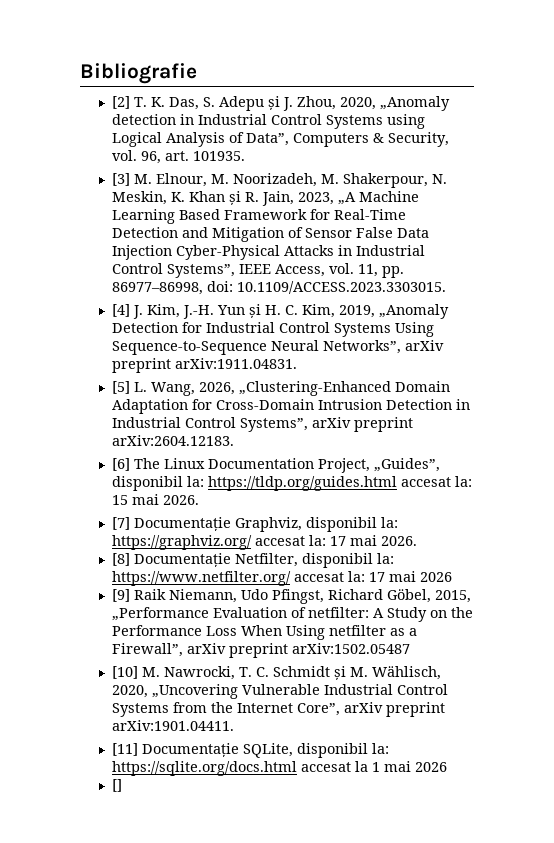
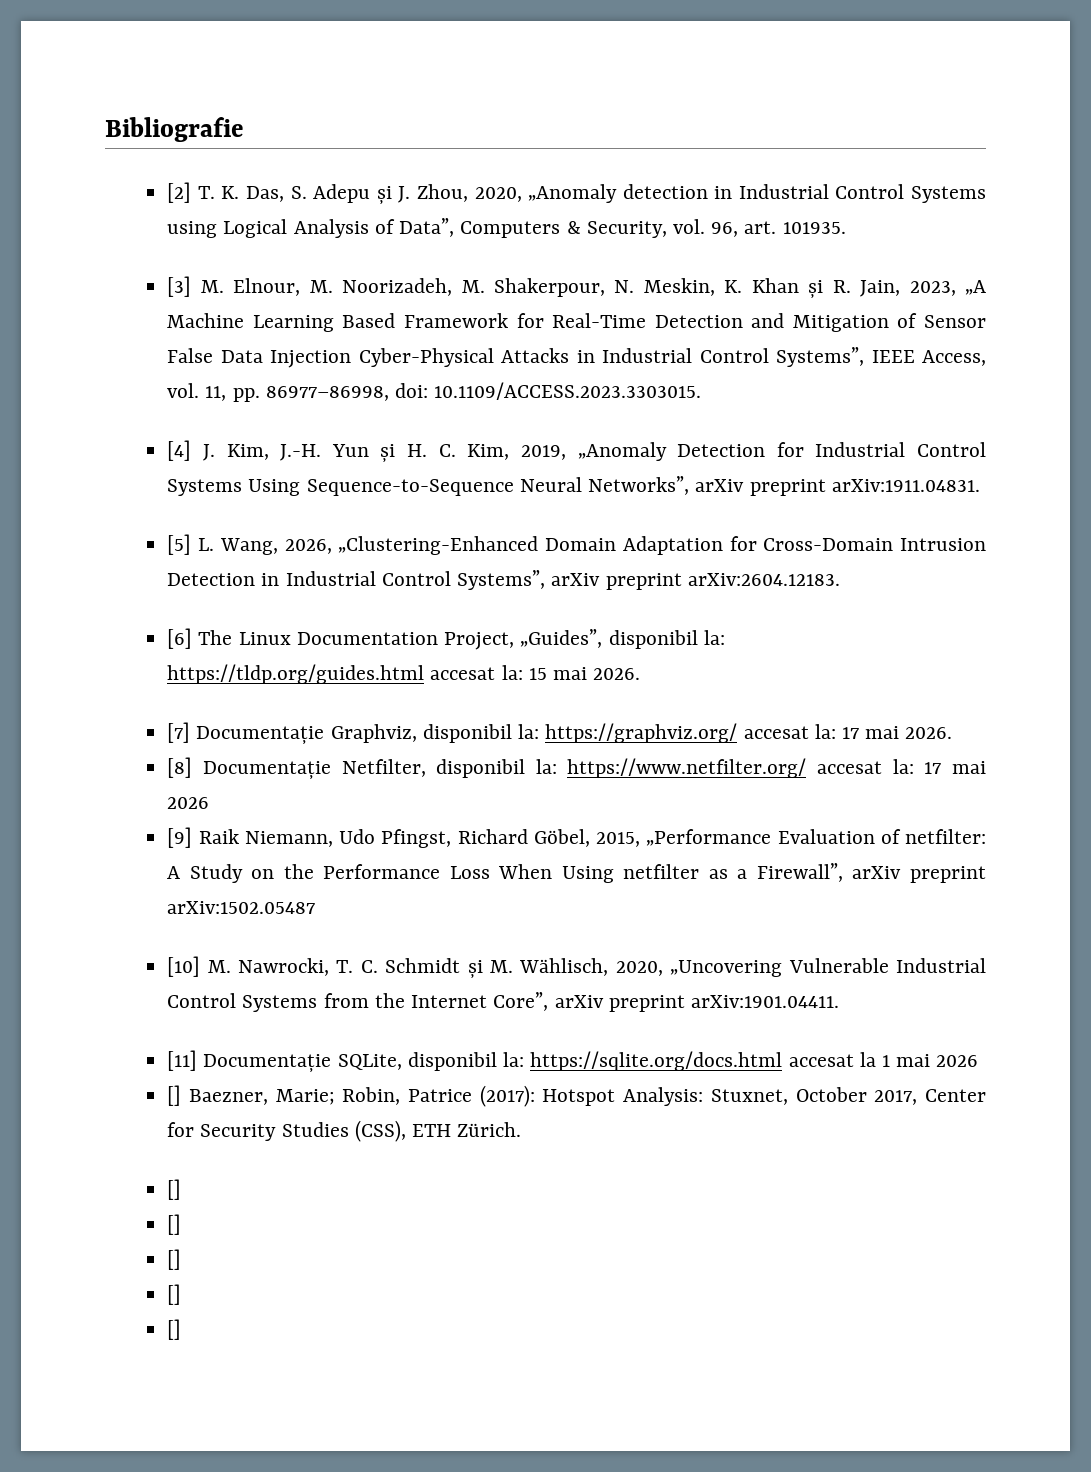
(448, 767) none -> [167,1085,986,1107] [167,1120,522,1142] [167,1179,182,1200] [167,1214,182,1235] [167,1249,182,1270] [167,1284,182,1305] // [] Baezner, Marie; Robin, Patrice (2017): Hotspot Analysis: Stuxnet, October 2017, Center for Security Studies (CSS), ETH Zürich. // [] // [] // [] // []

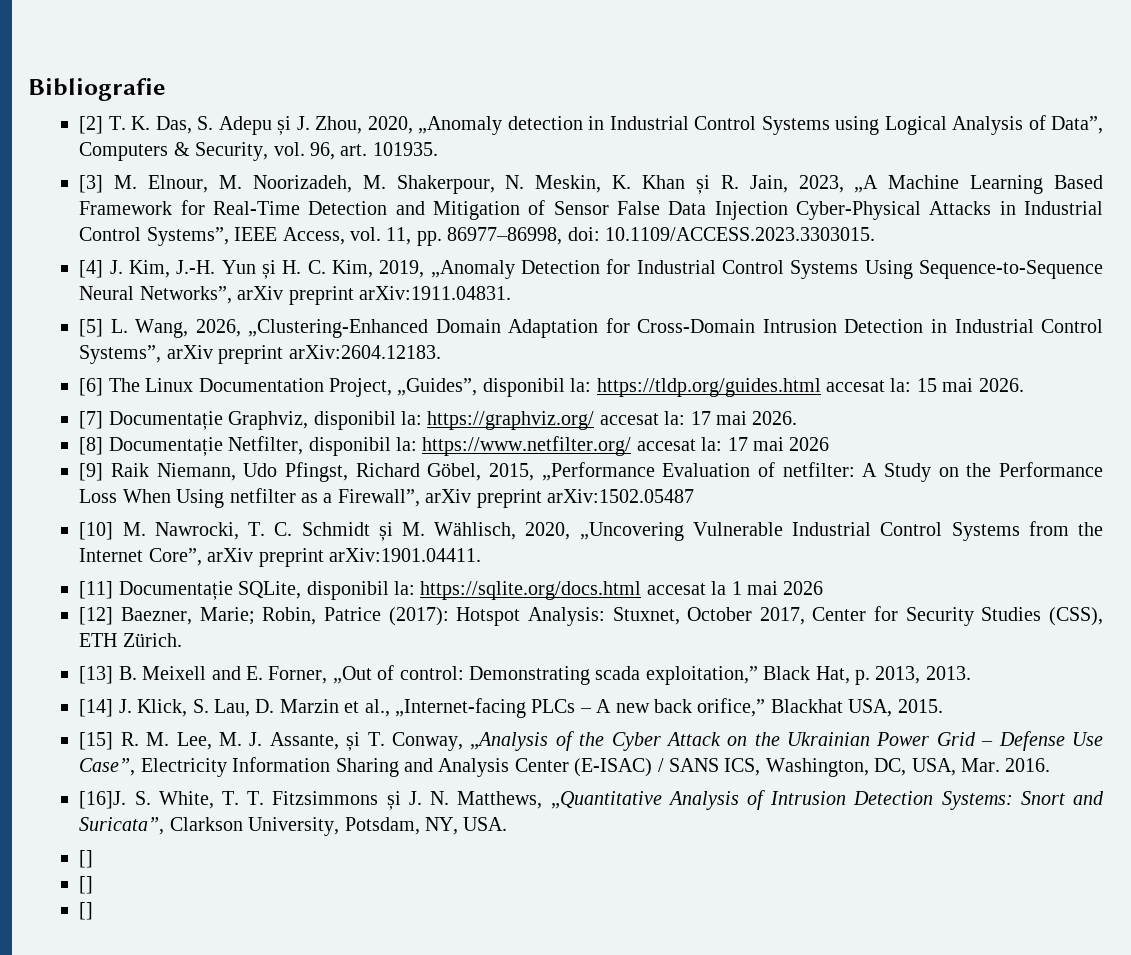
[167,1085,182,1106] [] -> [79,607,114,625] [12]
[167,1179,182,1200] [167,1214,182,1235] [167,1249,182,1270] [167,1284,182,1305] [167,1319,182,1340] [] // [] // [] // [] // [] -> [79,665,971,685] [79,698,943,718] [79,731,1103,751] [79,757,1051,777] [79,790,1104,810] [79,817,508,836] [79,850,94,868] [79,876,94,894] [79,902,94,920] [13] B. Meixell and E. Forner, „Out of control: Demonstrating scada exploitation,” Black Hat, p. 2013, 2013. // [14] J. Klick, S. Lau, D. Marzin et al., „Internet-facing PLCs – A new back orifice,” Blackhat USA, 2015. // [15] R. M. Lee, M. J. Assante, și T. Conway, „Analysis of the Cyber Attack on the Ukrainian Power Grid – Defense Use Case”, Electricity Information Sharing and Analysis Center (E-ISAC) / SANS ICS, Washington, DC, USA, Mar. 2016. // [16]J. S. White, T. T. Fitzsimmons și J. N. Matthews, „Quantitative Analysis of Intrusion Detection Systems: Snort and Suricata”, Clarkson University, Potsdam, NY, USA. // [] // [] // []

